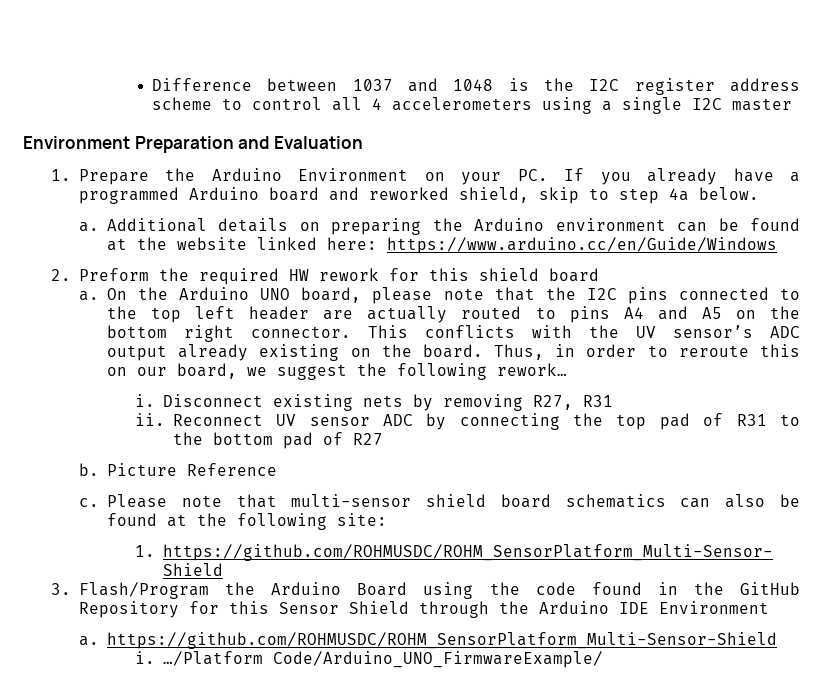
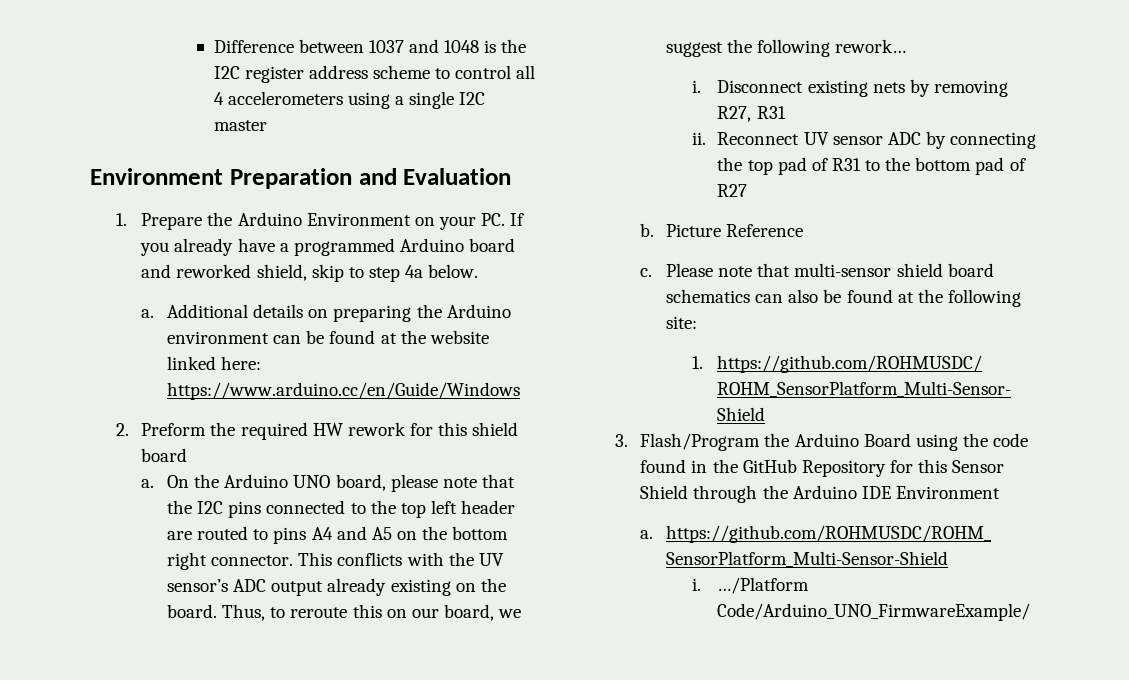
[367,306,448,323] actually -> (193, 535) none
[555,344,637,357] in order -> (266, 612) none

